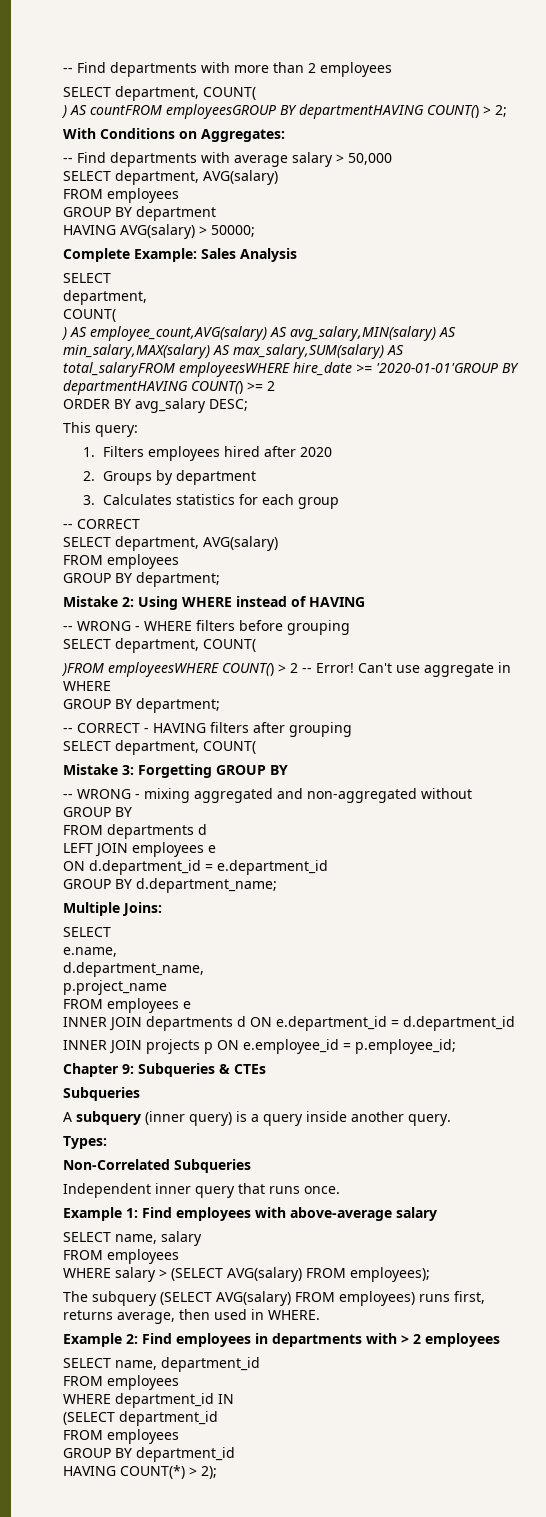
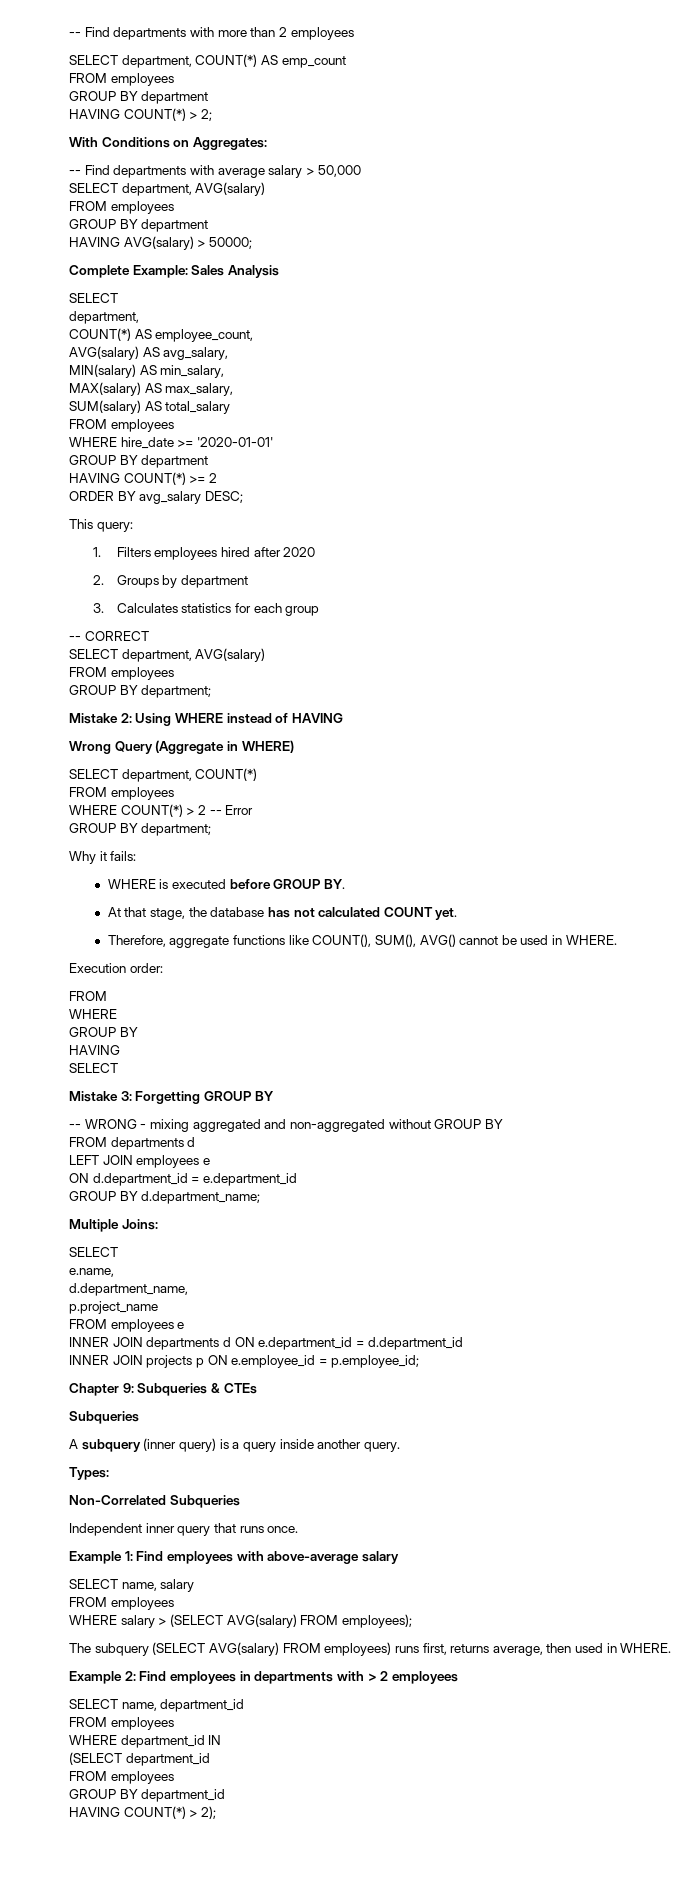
[203,87,256,100] [61,104,479,119] COUNT( // ) AS countFROM employeesGROUP BY departmentHAVING COUNT() -> [195,54,346,68] [69,73,174,86] [69,91,209,104] [69,108,186,121] COUNT(*) AS emp_count // FROM employees // GROUP BY department // HAVING COUNT(*)
[63,309,116,322] [61,326,456,341] [63,344,404,359] [63,362,519,377] [63,380,243,395] COUNT( // ) AS employee_count,AVG(salary) AS avg_salary,MIN(salary) AS min_salary,MAX(salary) AS max_salary,SUM(salary) AS total_salaryFROM employeesWHERE hire_date >= '2020-01-01'GROUP BY departmentHAVING COUNT() -> [69,328,254,342] [69,346,229,360] [69,364,225,378] [69,382,234,396] [69,400,231,414] [69,419,174,432] [69,437,273,449] [69,455,209,468] [69,472,186,485] COUNT(*) AS employee_count, // AVG(salary) AS avg_salary, // MIN(salary) AS min_salary, // MAX(salary) AS max_salary, // SUM(salary) AS total_salary // FROM employees // WHERE hire_date >= '2020-01-01' // GROUP BY department // HAVING COUNT(*)
[63,620,350,635] [63,638,256,653] [61,662,511,677] [63,681,111,691] [63,698,220,713] [63,722,352,737] [63,740,256,755] -- WRONG - WHERE filters before grouping // SELECT department, COUNT( // )FROM employeesWHERE COUNT() > 2 -- Error! Can't use aggregate in WHERE // GROUP BY department; // -- CORRECT - HAVING filters after grouping // SELECT department, COUNT( -> [69,740,294,754] [69,768,258,782] [69,787,174,800] [69,804,254,817] [69,823,212,836] [69,851,137,864] [107,879,345,889] [107,907,458,920] [107,934,617,948] [69,963,163,973] [69,991,107,1001] [69,1009,117,1019] [69,1027,138,1037] [69,1045,120,1055] [69,1063,118,1073] Wrong Query (Aggregate in WHERE) // SELECT department, COUNT(*) // FROM employees // WHERE COUNT(*) > 2 -- Error // GROUP BY department; // Why it fails: // WHERE is executed before GROUP BY. // At that stage, the database has not calculated COUNT yet. // Therefore, aggregate functions like COUNT(), SUM(), AVG() cannot be used in WHERE. // Execution order: // FROM // WHERE // GROUP BY // HAVING // SELECT

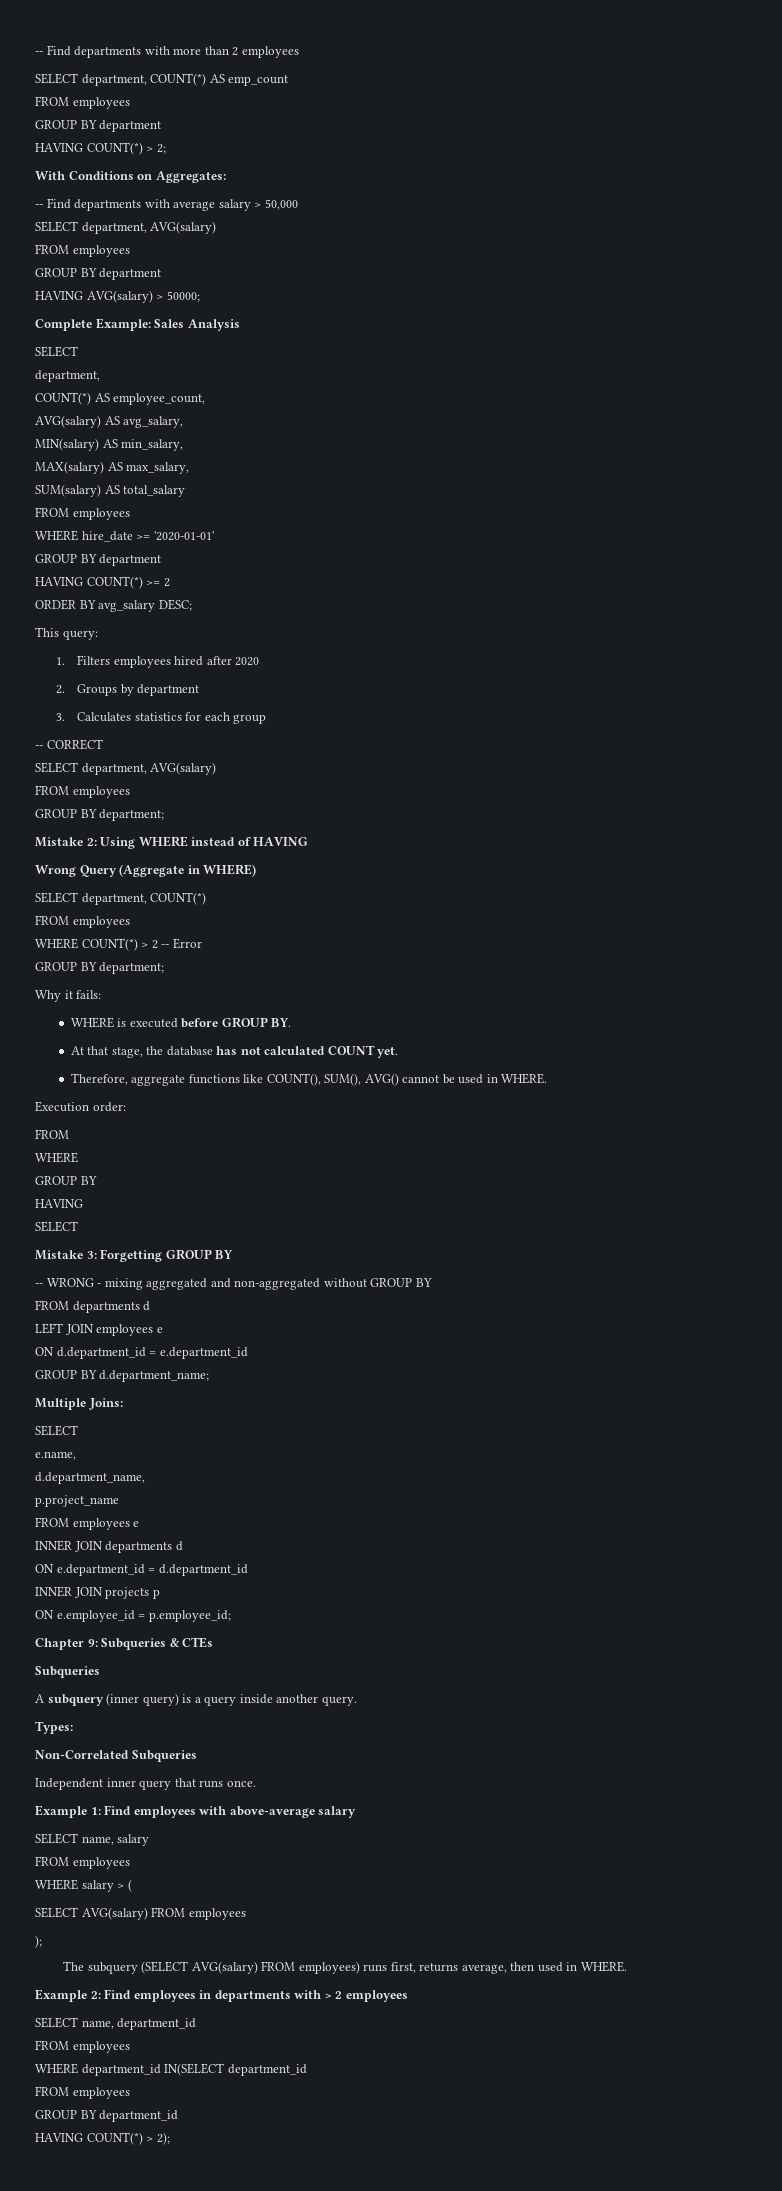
(231, 1342) none -> (183, 1546) //
(204, 1363) none -> (160, 1594) //
[169,1614,412,1628] (SELECT AVG(salary) FROM employees); -> [127,1879,132,1892] [35,1907,246,1920] [35,1935,42,1948] ( // SELECT AVG(salary) FROM employees // );
[208,1735,222,1745] [69,1752,122,1765] IN // (SELECT -> [164,2063,225,2076] IN(SELECT

